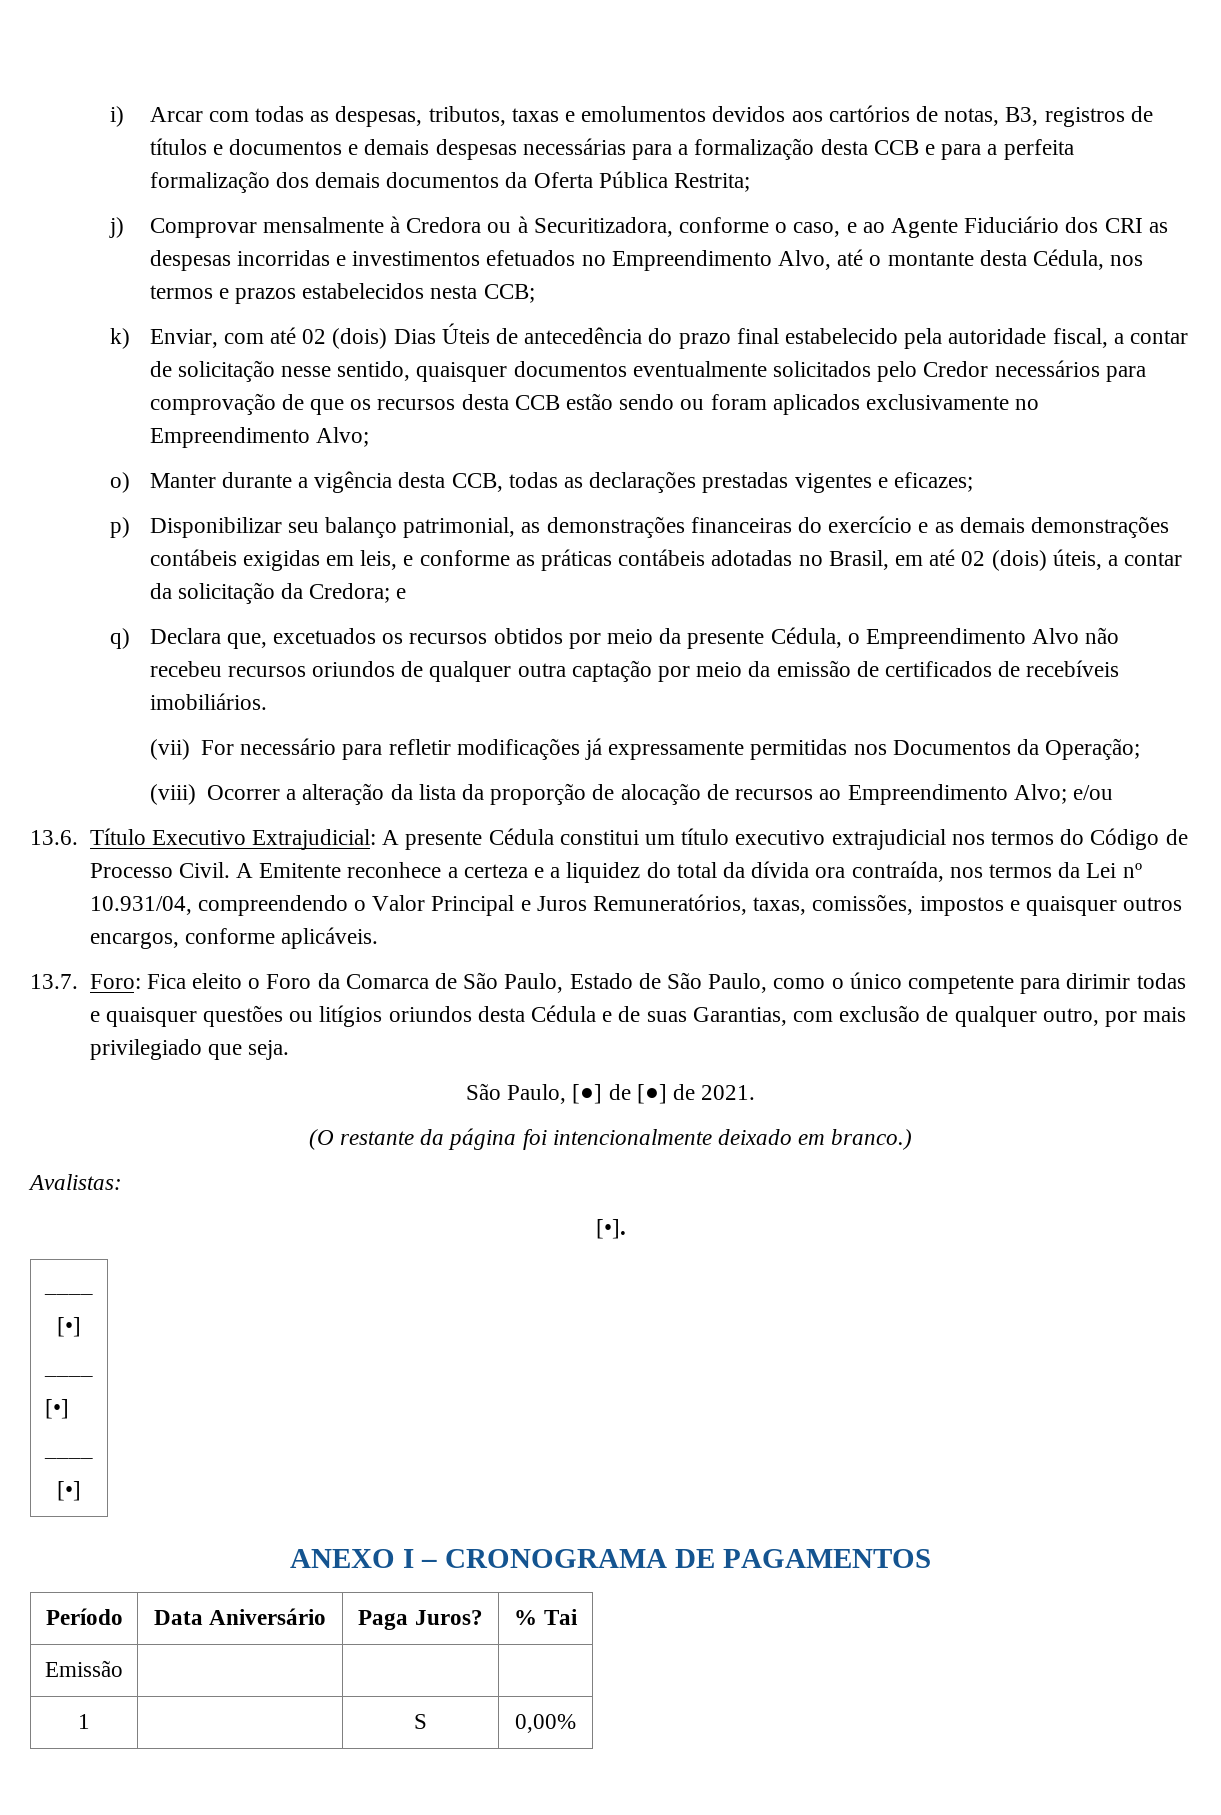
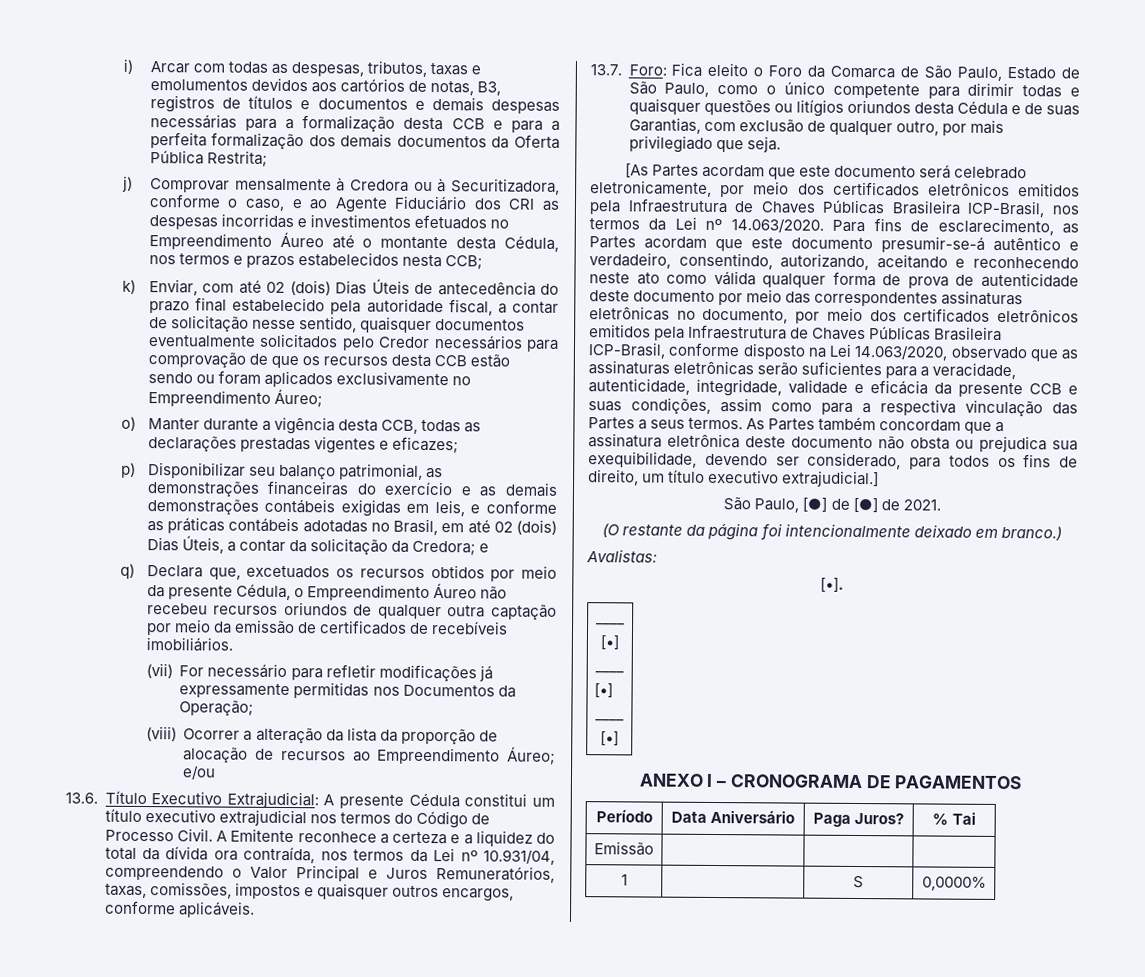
[777,250,831,270] Alvo, -> [279,231,324,248] Áureo
[315,427,369,447] Alvo; -> [273,388,323,408] Áureo;
[1052,549,1102,570] úteis, -> [146,535,224,554] Dias Úteis,
[1032,628,1080,644] Alvo -> [433,583,478,599] Áureo
[1013,784,1067,804] Alvo; -> [507,746,556,765] Áureo;
(289, 1050) none -> [624,163,1027,180] [590,180,1080,198] [589,198,1079,218] [589,216,1079,236] [589,236,1079,253] [589,252,1079,271] [589,270,1079,289] [589,289,1024,307] [589,306,1079,324] [589,324,1003,341] [588,342,1078,362] [588,360,1017,380] [588,378,1078,398] [588,397,1078,417] [588,416,1005,434] [588,433,1078,453] [588,451,1078,470] [588,469,880,488] // [As Partes acordam que este documento será celebrado eletronicamente, por meio dos certificados eletrônicos emitidos pela Infraestrutura de Chaves Públicas Brasileira ICP-Brasil, nos termos da Lei nº 14.063/2020. Para fins de esclarecimento, as Partes acordam que este documento presumir-se-á autêntico e verdadeiro, consentindo, autorizando, aceitando e reconhecendo neste ato como válida qualquer forma de prova de autenticidade deste documento por meio das correspondentes assinaturas eletrônicas no documento, por meio dos certificados eletrônicos emitidos pela Infraestrutura de Chaves Públicas Brasileira ICP-Brasil, conforme disposto na Lei 14.063/2020, observado que as assinaturas eletrônicas serão suficientes para a veracidade, autenticidade, integridade, validade e eficácia da presente CCB e suas condições, assim como para a respectiva vinculação das Partes a seus termos. As Partes também concordam que a assinatura eletrônica deste documento não obsta ou prejudica sua exequibilidade, devendo ser considerado, para todos os fins de direito, um título executivo extrajudicial.]
[515,1714,576,1733] 0,00% -> [921,876,987,891] 0,0000%

